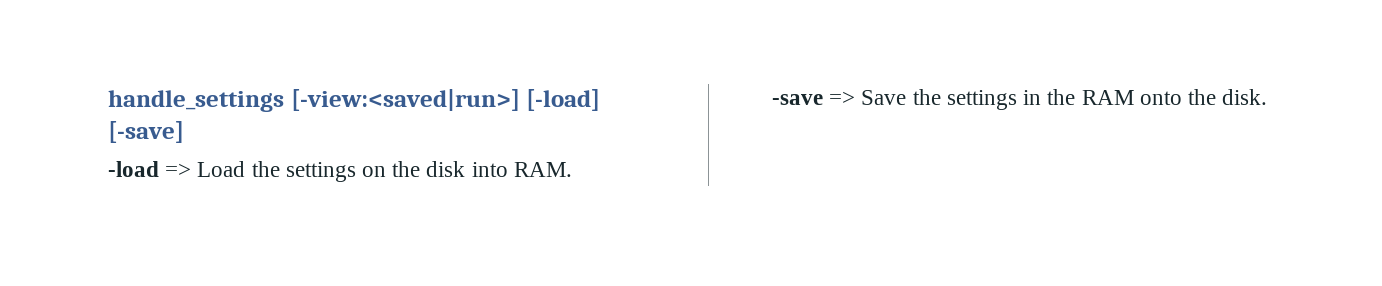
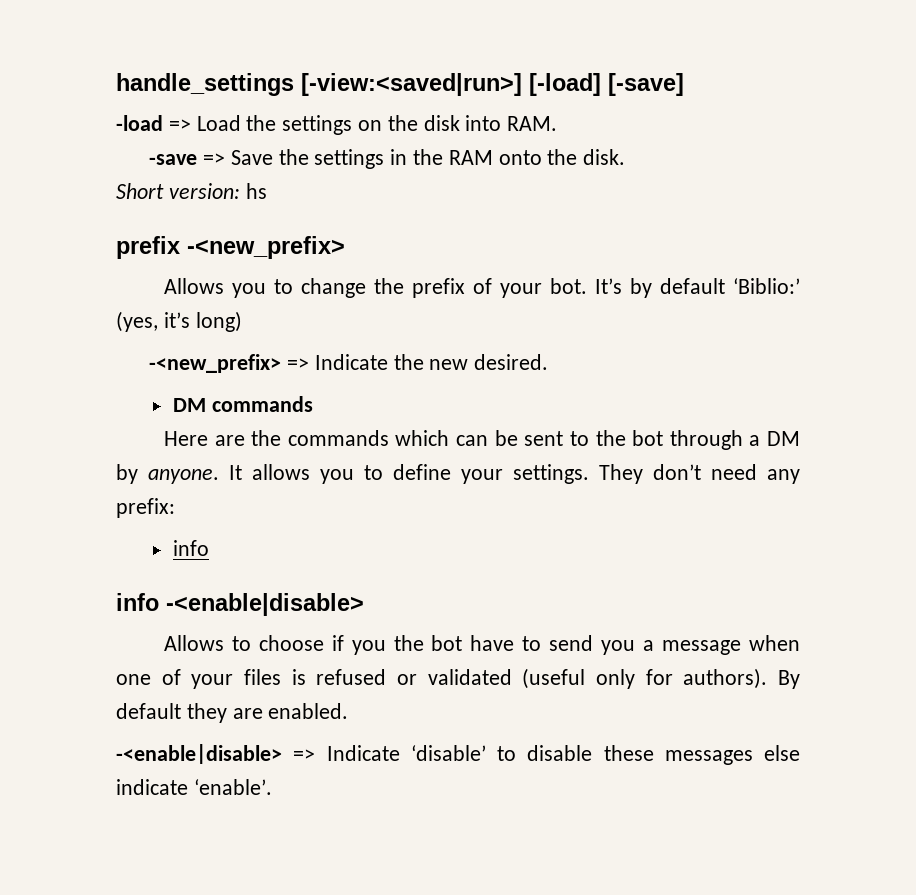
(1268, 97) none -> [116,183,267,199] [116,236,345,259] [163,278,800,298] [116,311,242,332] [149,354,549,373] [172,396,313,412] [163,430,801,450] [116,464,800,484] [116,498,175,518] [172,540,209,556] [116,593,364,616] [163,635,801,655] [116,668,800,689] [116,703,349,723] [116,744,800,765] [116,779,272,795] // Short version: hs // prefix -<new_prefix> // Allows you to change the prefix of your bot. It’s by default ‘Biblio:’ (yes, it’s long) // -<new_prefix> => Indicate the new desired. // DM commands // Here are the commands which can be sent to the bot through a DM by anyone. It allows you to define your settings. They don’t need any prefix: // info // info -<enable|disable> // Allows to choose if you the bot have to send you a message when one of your files is refused or validated (useful only for authors). By default they are enabled. // -<enable|disable> => Indicate ‘disable’ to disable these messages else indicate ‘enable’.

